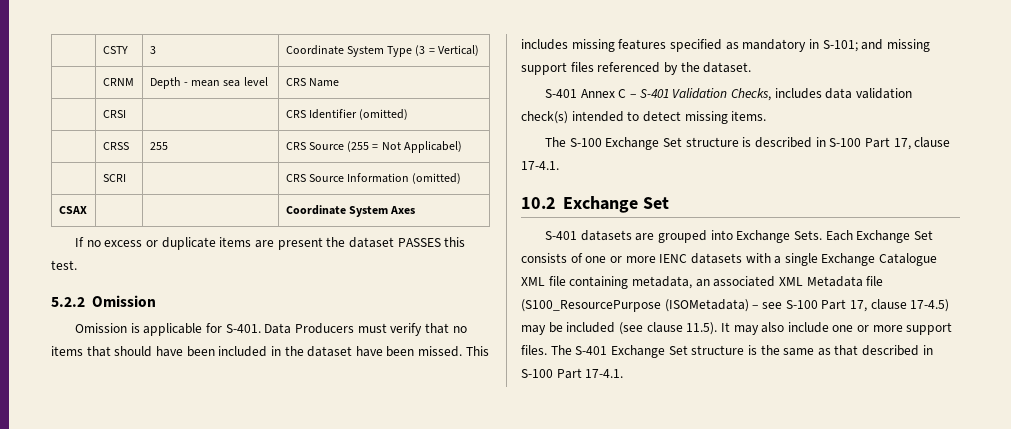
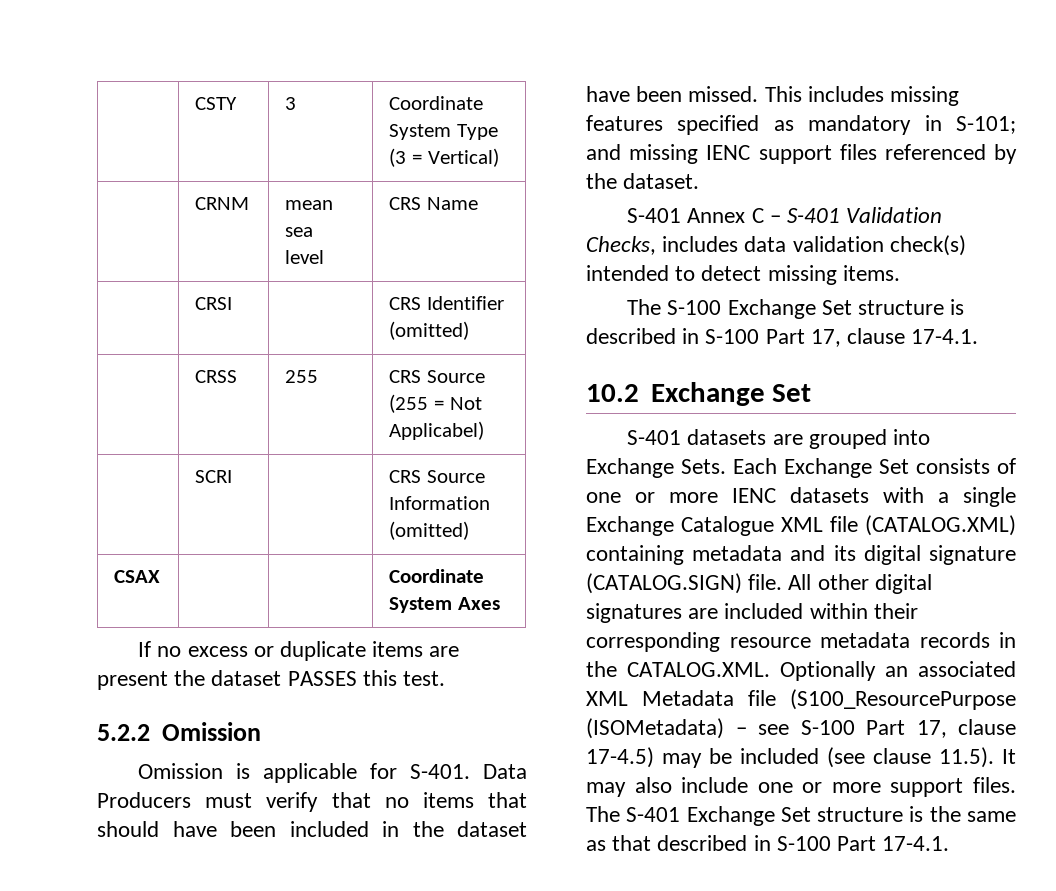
[149,77,188,89] Depth - -> (250, 203) none
(930, 45) none -> [706,145,751,160] IENC
[569,276,692,289] containing metadata, -> [865,515,1016,536] [586,545,1016,565] [586,573,932,594] [586,603,918,623] [586,632,1016,652] [586,661,876,681] (CATALOG.XML) containing metadata and its digital signature (CATALOG.SIGN) file. All other digital signatures are included within their corresponding resource metadata records in the CATALOG.XML. Optionally

